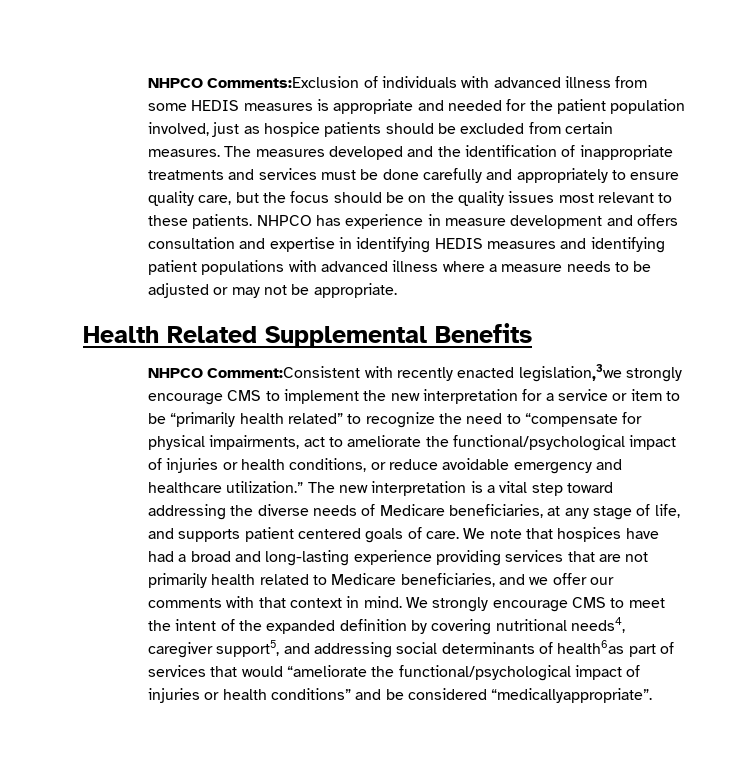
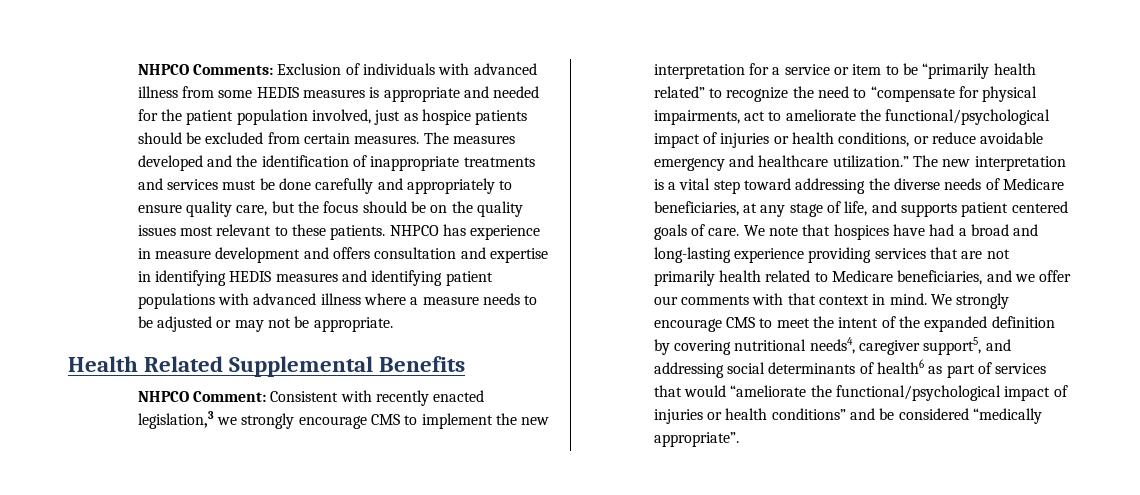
[148,76,360,88] NHPCO Comments:Exclusion -> [137,63,342,75] NHPCO Comments: Exclusion
[207,366,361,378] Comment:Consistent -> [193,391,339,402] Comment: Consistent
[518,364,622,382] legislation,3we -> [137,411,238,429] legislation,3 we
[557,640,625,654] health6as -> [877,359,943,374] health6 as
[491,688,653,703] “medicallyappropriate”. -> [973,408,1043,424] [653,432,739,447] “medically appropriate”.

